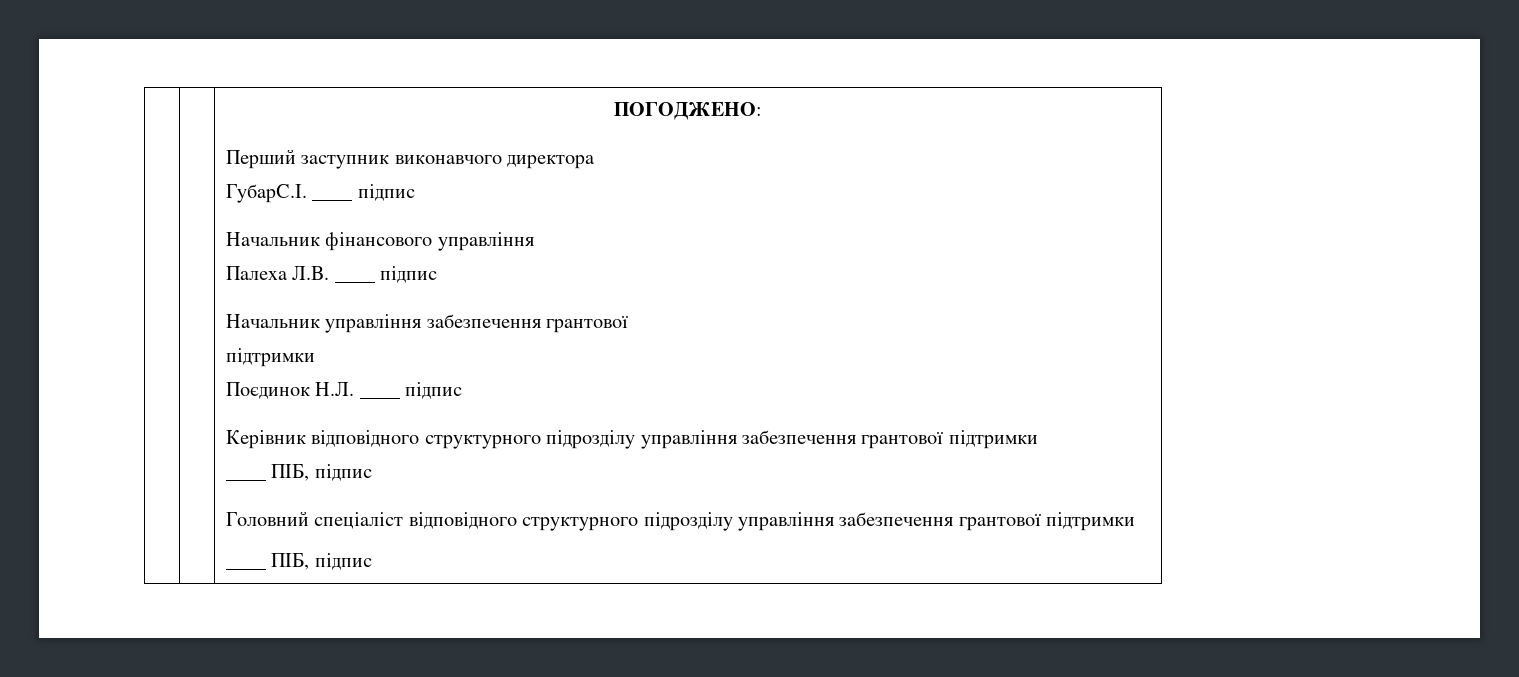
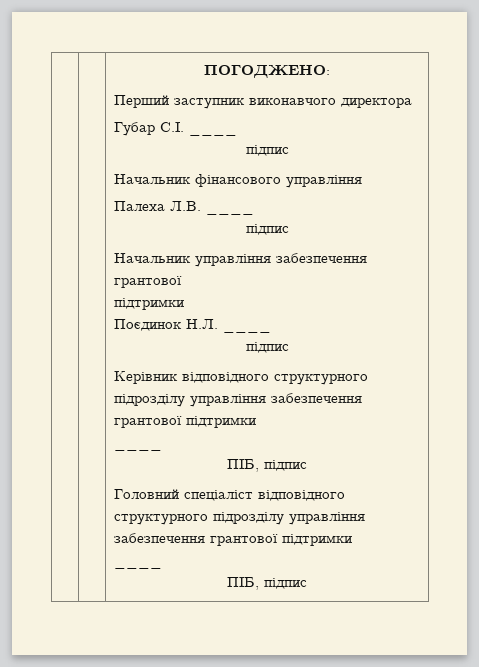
[226,184,353,203] ГубарС.І. ____ -> [114,122,185,136] [189,132,238,136] Губар С.І. ____ //
(375, 281) none -> (255, 213) //
(400, 397) none -> (272, 331) //
(267, 479) none -> (163, 449) //
(267, 568) none -> (163, 567) //

